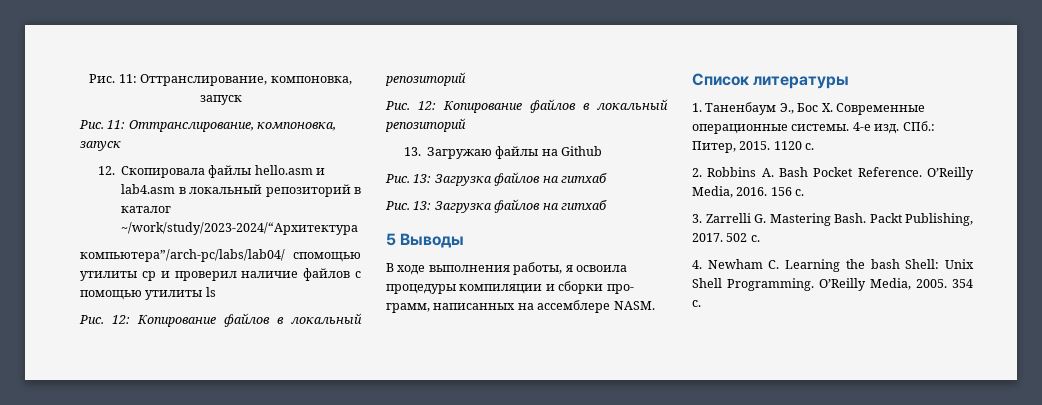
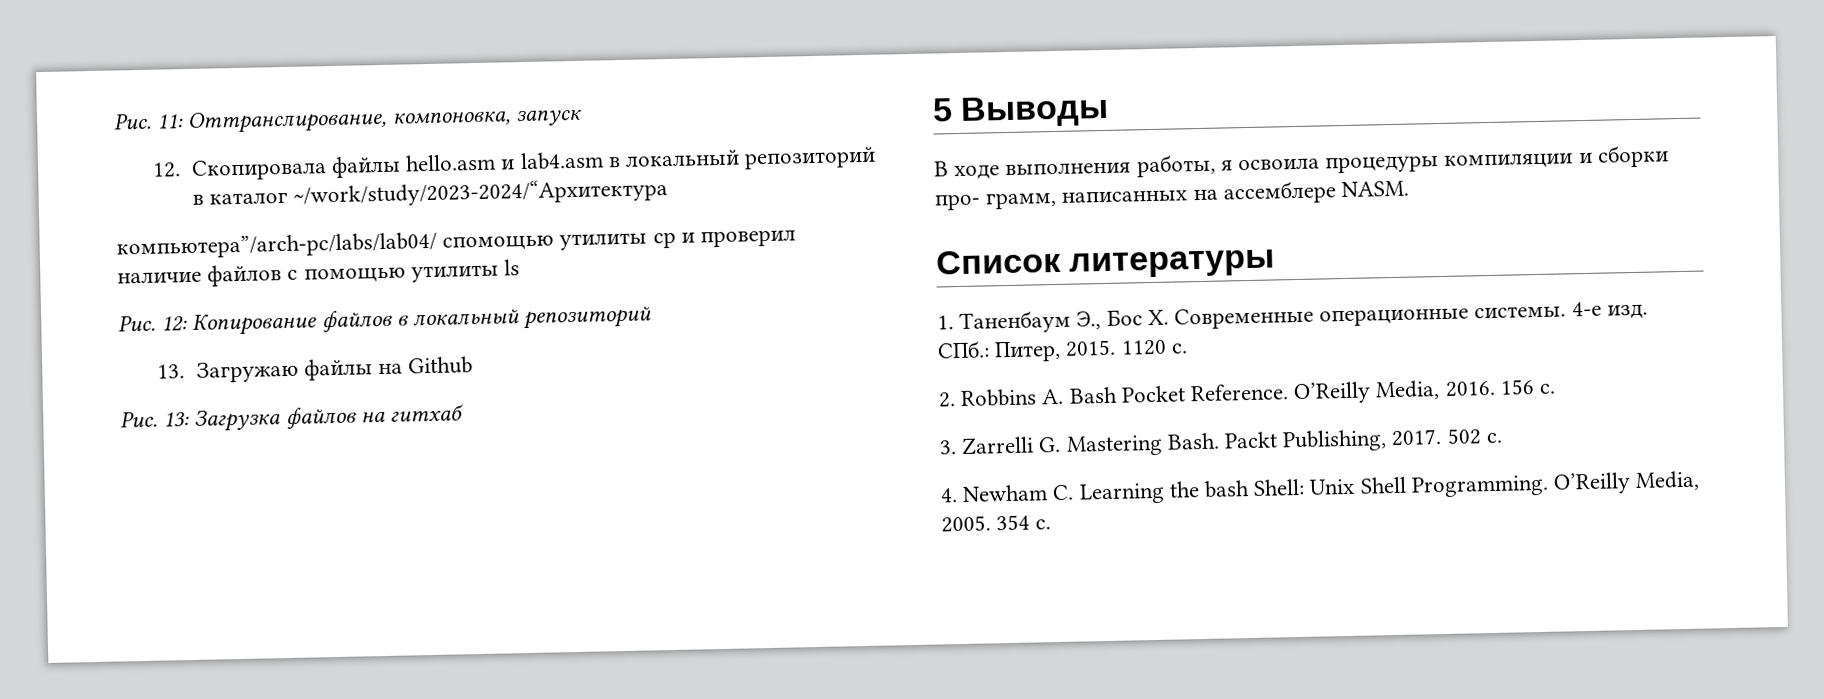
[89,74,352,86] [199,95,242,105] [79,120,337,132] [80,141,121,151] Рис. 11: Оттранслирование, компоновка, запуск // Рис. 11: Оттранслирование, компоновка, запуск -> [113,108,582,134] Рис. 11: Оттранслирование, компоновка, запуск
[385,99,668,113] [385,118,466,132] // Рис. 12: Копирование файлов в локальный репозиторий -> (653, 318) none
[385,199,607,213] // Рис. 13: Загрузка файлов на гитхаб -> (465, 413) none

